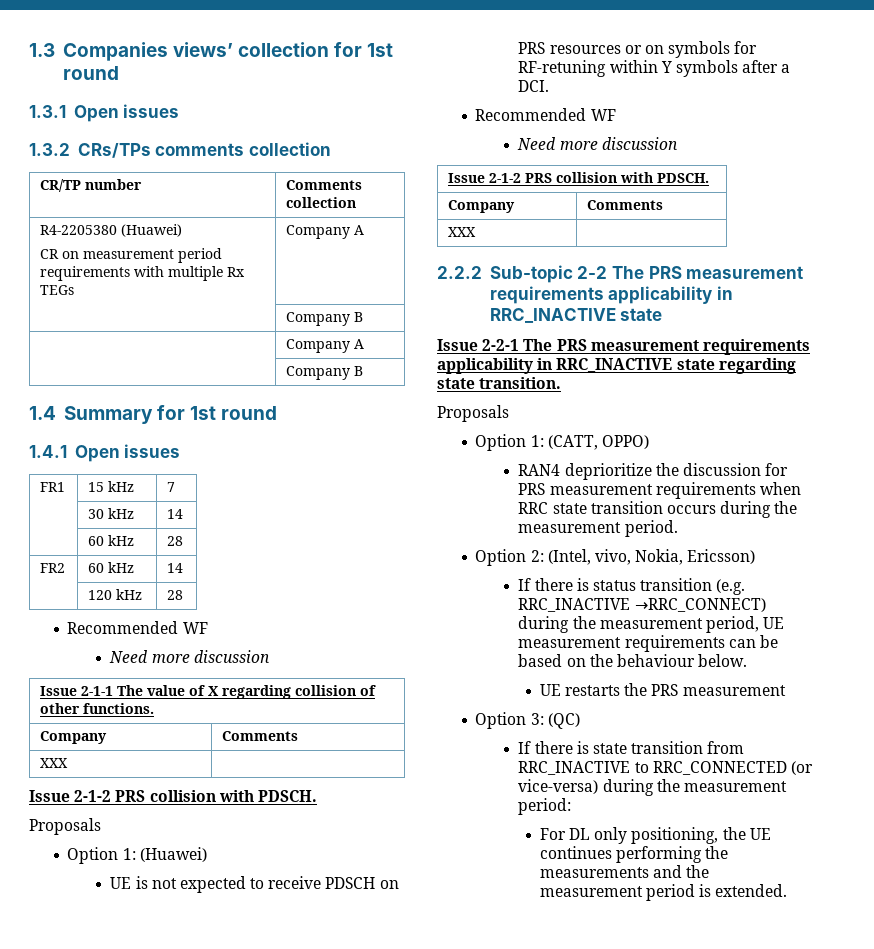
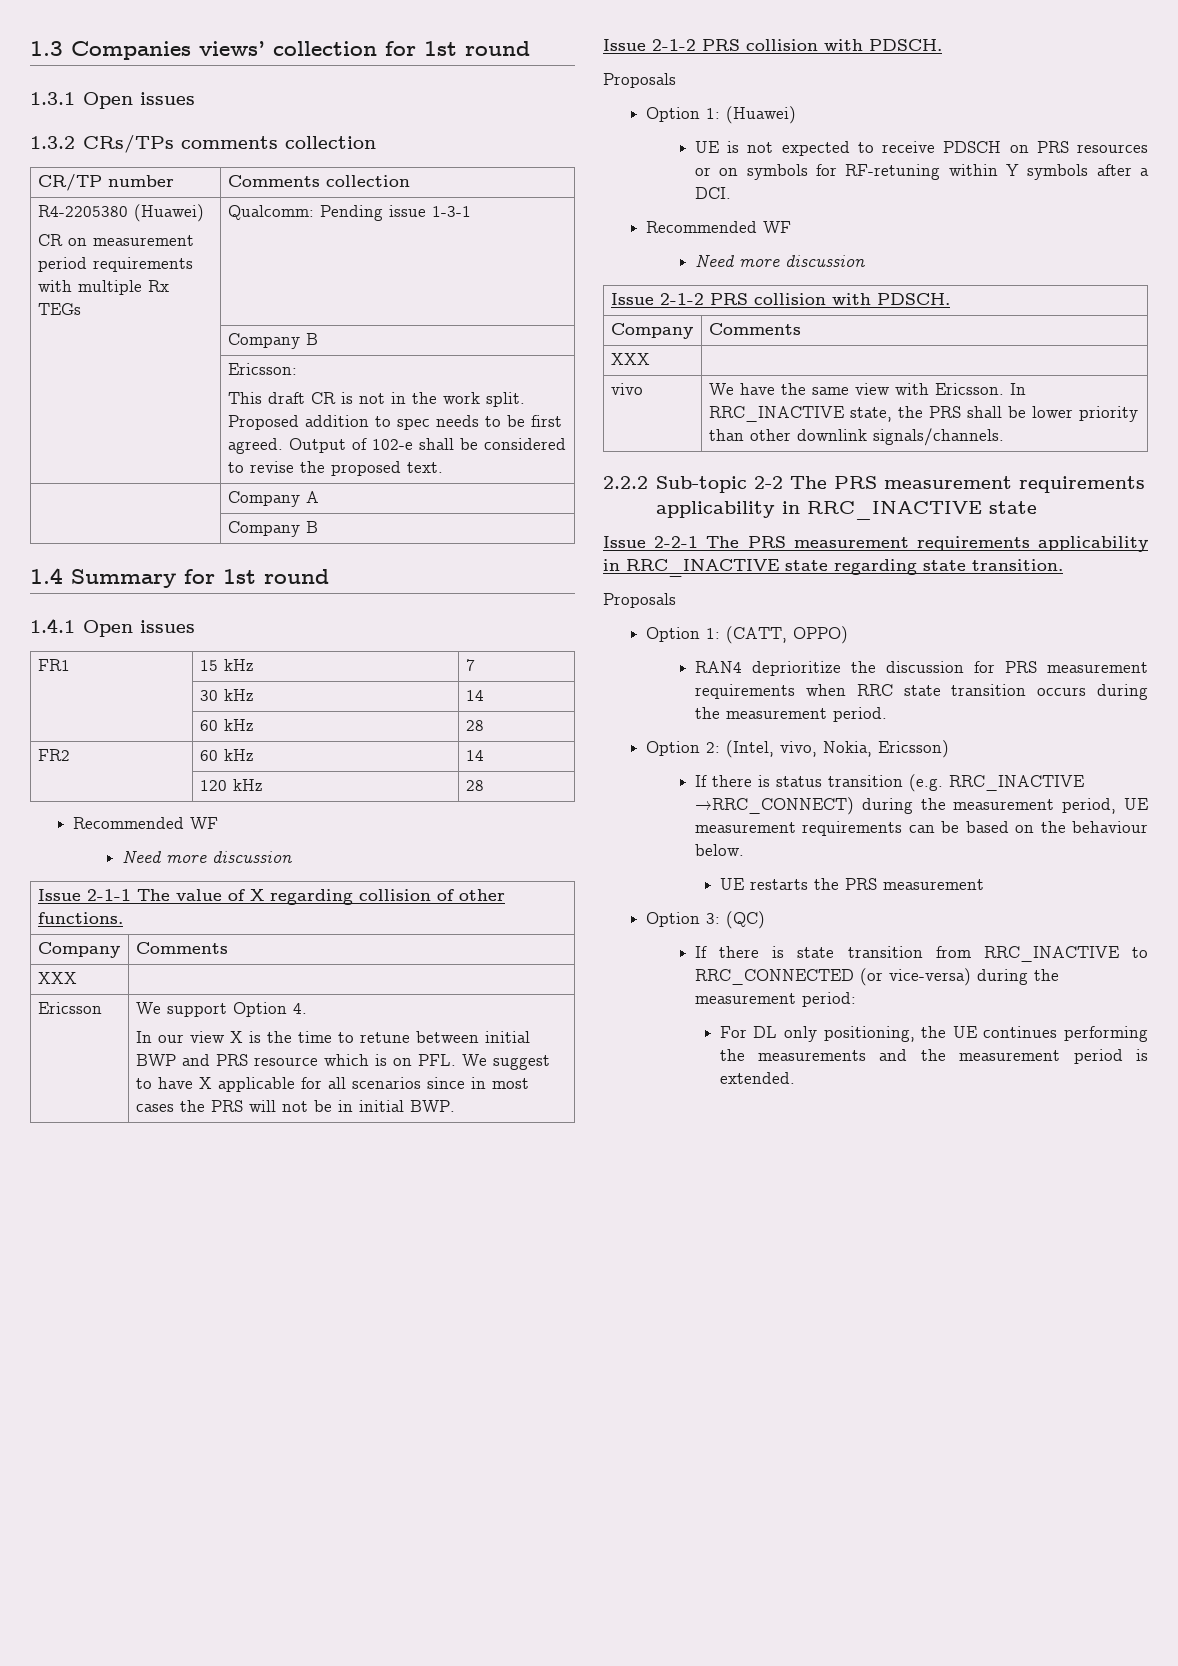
[286,225,365,239] [286,312,364,326] Company A // | Company B -> [227,205,471,221] [227,333,318,349] [227,363,297,375] [227,392,525,407] [227,415,562,430] [227,438,566,454] [227,461,443,476] Qualcomm: Pending issue 1-3-1 // | Company B // | Ericsson: // This draft CR is not in the work split. Proposed addition to spec needs to be first agreed. Output of 102-e shall be considered to revise the proposed text.
(69, 763) none -> [37,1002,102,1014] [135,1002,307,1017] [135,1031,530,1043] [135,1054,550,1070] [135,1077,529,1092] [135,1100,455,1112] // Ericsson | We support Option 4. // In our view X is the time to retune between initial BWP and PRS resource which is on PFL. We suggest to have X applicable for all scenarios since in most cases the PRS will not be in initial BWP.
(477, 232) none -> [610,383,643,395] [708,383,1026,395] [708,406,1138,422] [708,428,1004,446] // vivo | We have the same view with Ericsson. In RRC_INACTIVE state, the PRS shall be lower priority than other downlink signals/channels.

